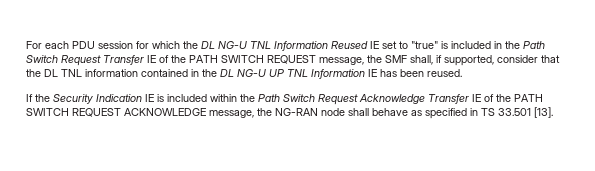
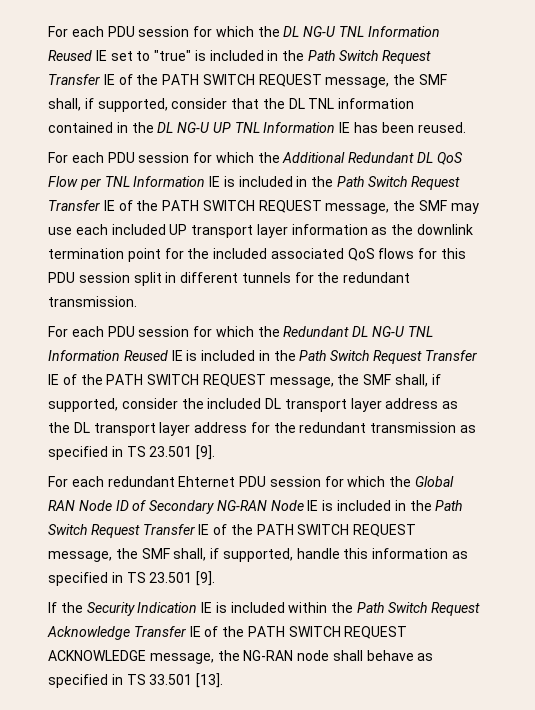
(462, 73) none -> [48,152,463,165] [48,176,460,190] [48,200,479,214] [48,224,474,238] [48,248,467,262] [48,272,411,286] [48,296,137,307] [48,326,433,337] [48,350,477,364] [48,374,441,388] [48,398,459,412] [48,422,477,436] [48,445,216,460] [48,476,455,487] [48,500,463,514] [48,524,417,538] [48,548,469,562] [48,571,216,586] // For each PDU session for which the Additional Redundant DL QoS Flow per TNL Information IE is included in the Path Switch Request Transfer IE of the PATH SWITCH REQUEST message, the SMF may use each included UP transport layer information as the downlink termination point for the included associated QoS flows for this PDU session split in different tunnels for the redundant transmission. // For each PDU session for which the Redundant DL NG-U TNL Information Reused IE is included in the Path Switch Request Transfer IE of the PATH SWITCH REQUEST message, the SMF shall, if supported, consider the included DL transport layer address as the DL transport layer address for the redundant transmission as specified in TS 23.501 [9]. // For each redundant Ehternet PDU session for which the Global RAN Node ID of Secondary NG-RAN Node IE is included in the Path Switch Request Transfer IE of the PATH SWITCH REQUEST message, the SMF shall, if supported, handle this information as specified in TS 23.501 [9].

